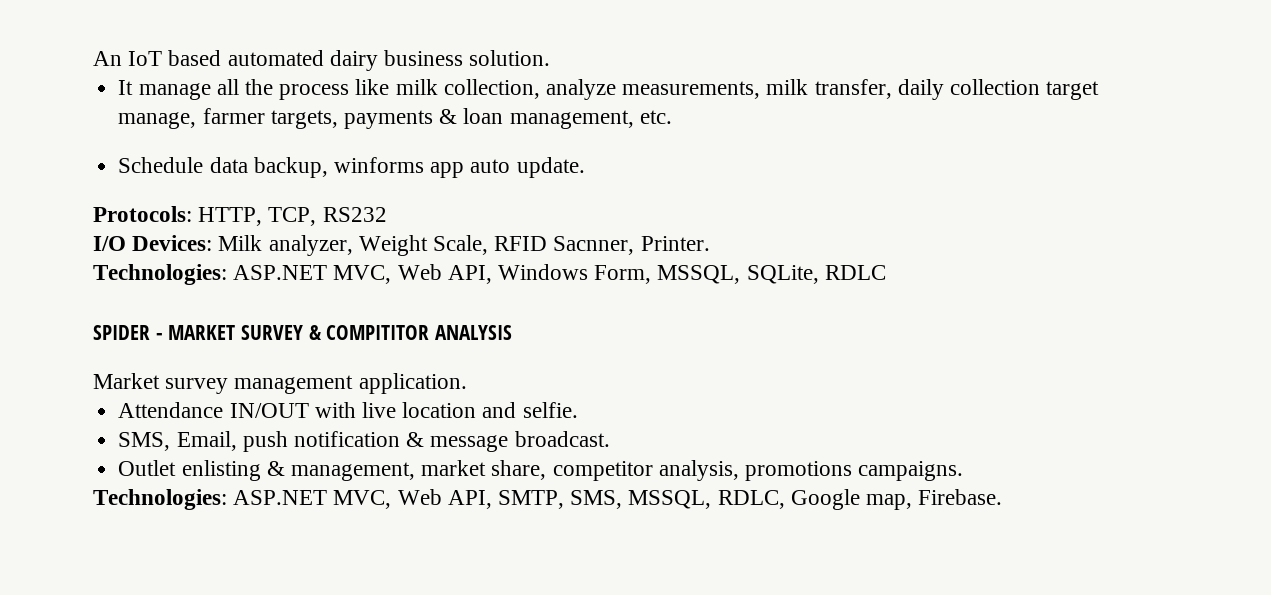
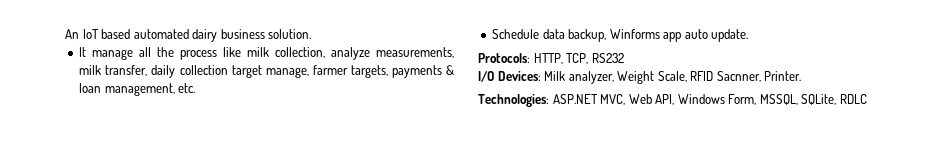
[333,157,424,173] winforms -> [609,29,660,39] Winforms
[93,325,513,340] [93,373,467,394] [118,402,578,418] [118,431,610,452] [118,460,964,481] [93,489,1003,510] // SPIDER - MARKET SURVEY & COMPITITOR ANALYSIS // Market survey management application. // Attendance IN/OUT with live location and selfie. // SMS, Email, push notification & message broadcast. // Outlet enlisting & management, market share, competitor analysis, promotions campaigns. // Technologies: ASP.NET MVC, Web API, SMTP, SMS, MSSQL, RDLC, Google map, Firebase. -> (867, 99) none

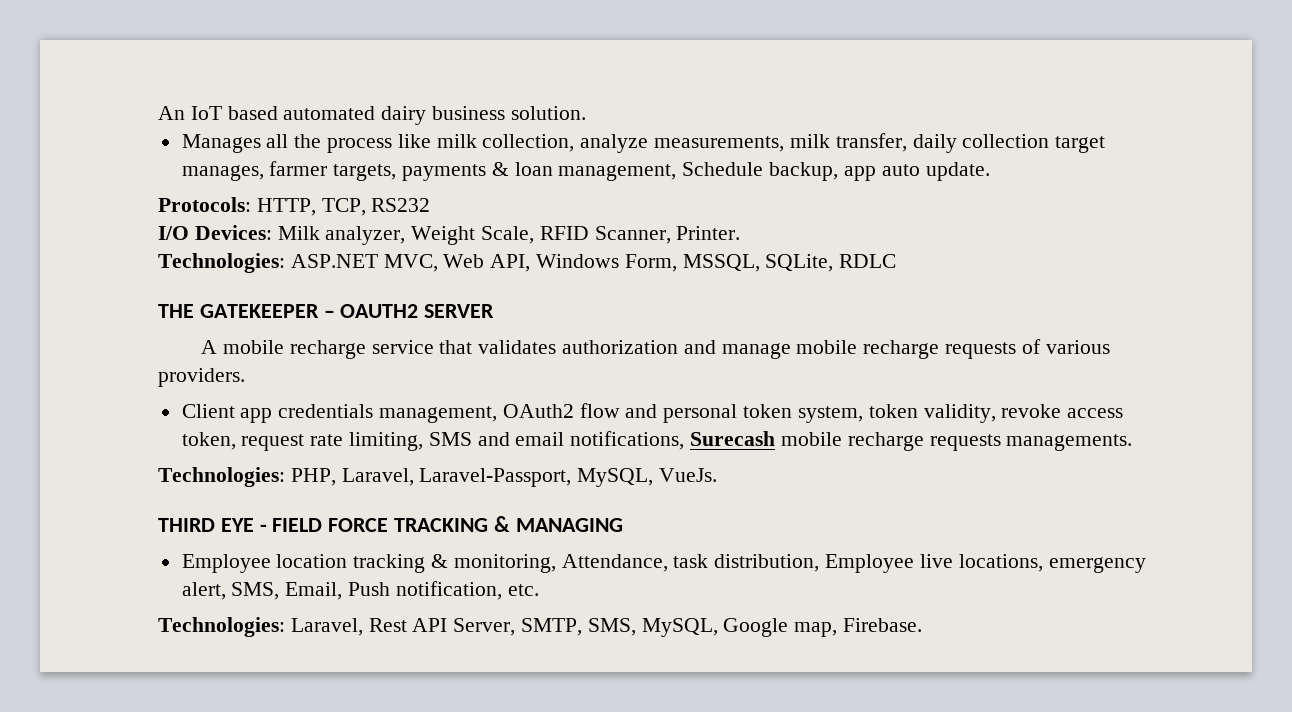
[79,47,134,60] It manage -> [181,134,261,153] Manages
[265,67,309,78] manage, -> [181,165,264,181] manages,
[178,83,196,93] [492,29,660,42] etc. // Schedule data backup, Winforms -> [682,162,839,181] Schedule backup,
[716,71,761,82] Sacnner, -> [594,226,671,244] Scanner,
(867, 99) none -> [158,304,495,318] [201,339,1110,359] [158,368,245,387] [181,403,1124,423] [181,431,1133,451] [158,467,718,487] [158,516,623,532] [181,554,1146,573] [181,581,539,600] [158,617,923,637] // THE GATEKEEPER – OAUTH2 SERVER // A mobile recharge service that validates authorization and manage mobile recharge requests of various providers. // Client app credentials management, OAuth2 flow and personal token system, token validity, revoke access token, request rate limiting, SMS and email notifications, Surecash mobile recharge requests managements. // Technologies: PHP, Laravel, Laravel-Passport, MySQL, VueJs. // THIRD EYE - FIELD FORCE TRACKING & MANAGING // Employee location tracking & monitoring, Attendance, task distribution, Employee live locations, emergency alert, SMS, Email, Push notification, etc. // Technologies: Laravel, Rest API Server, SMTP, SMS, MySQL, Google map, Firebase.

